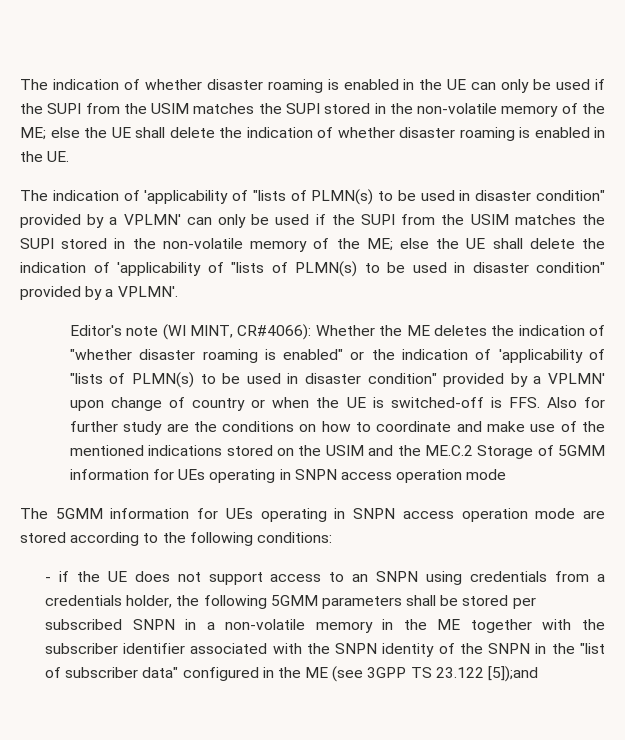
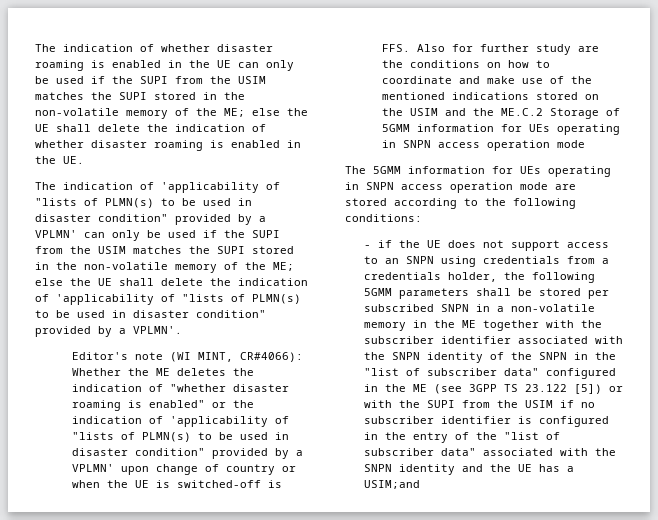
[487,666,538,682] [5]);and -> [573,384,623,394] [363,400,595,408] [363,416,609,427] [363,432,560,443] [363,448,616,456] [363,464,574,475] [363,480,420,489] [5]) or with the SUPI from the USIM if no subscriber identifier is configured in the entry of the "list of subscriber data" associated with the SNPN identity and the UE has a USIM;and

